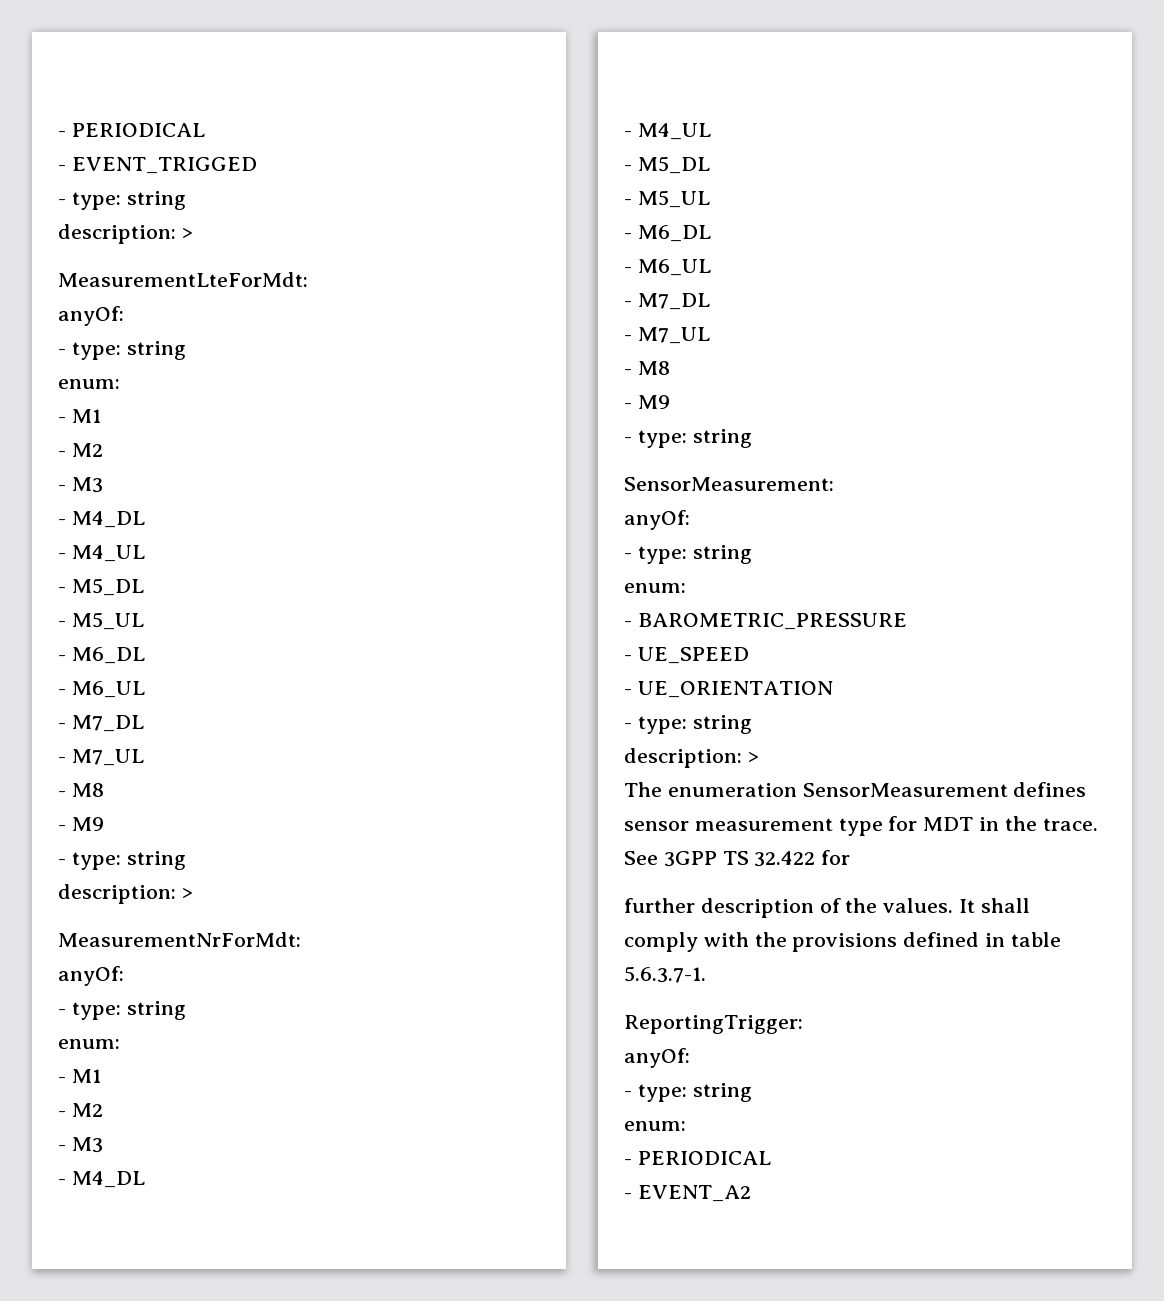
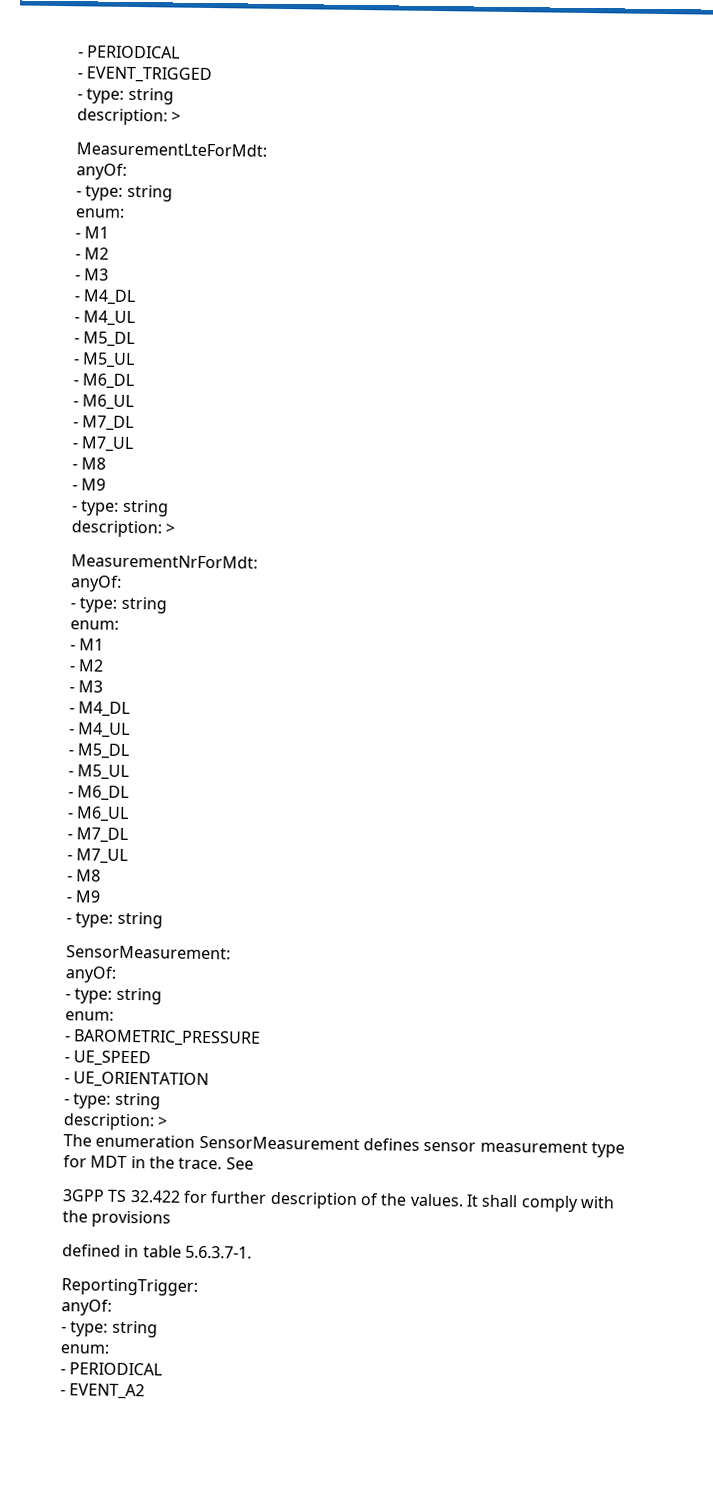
(658, 858) none -> (254, 1163) //
(851, 857) // -> (208, 1197) none
(898, 942) none -> (172, 1219) //

